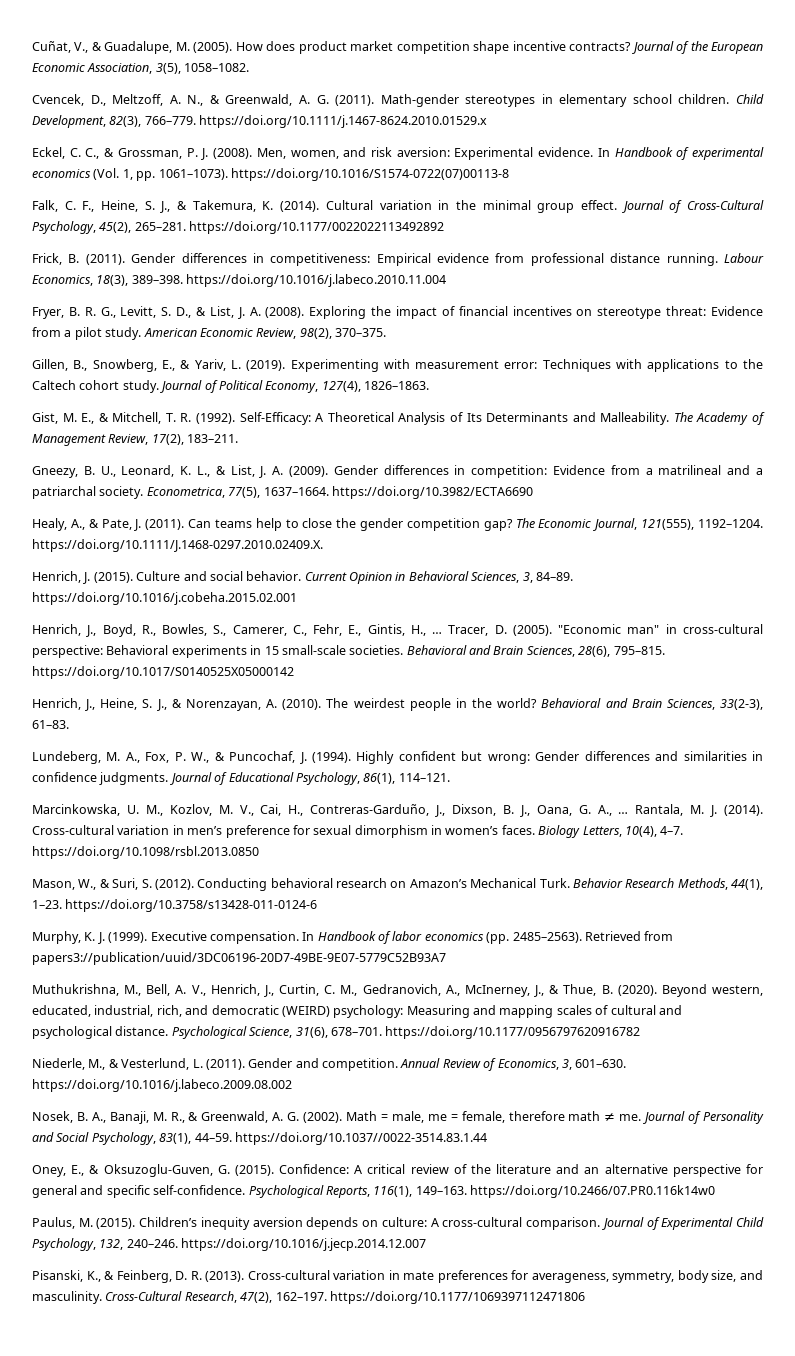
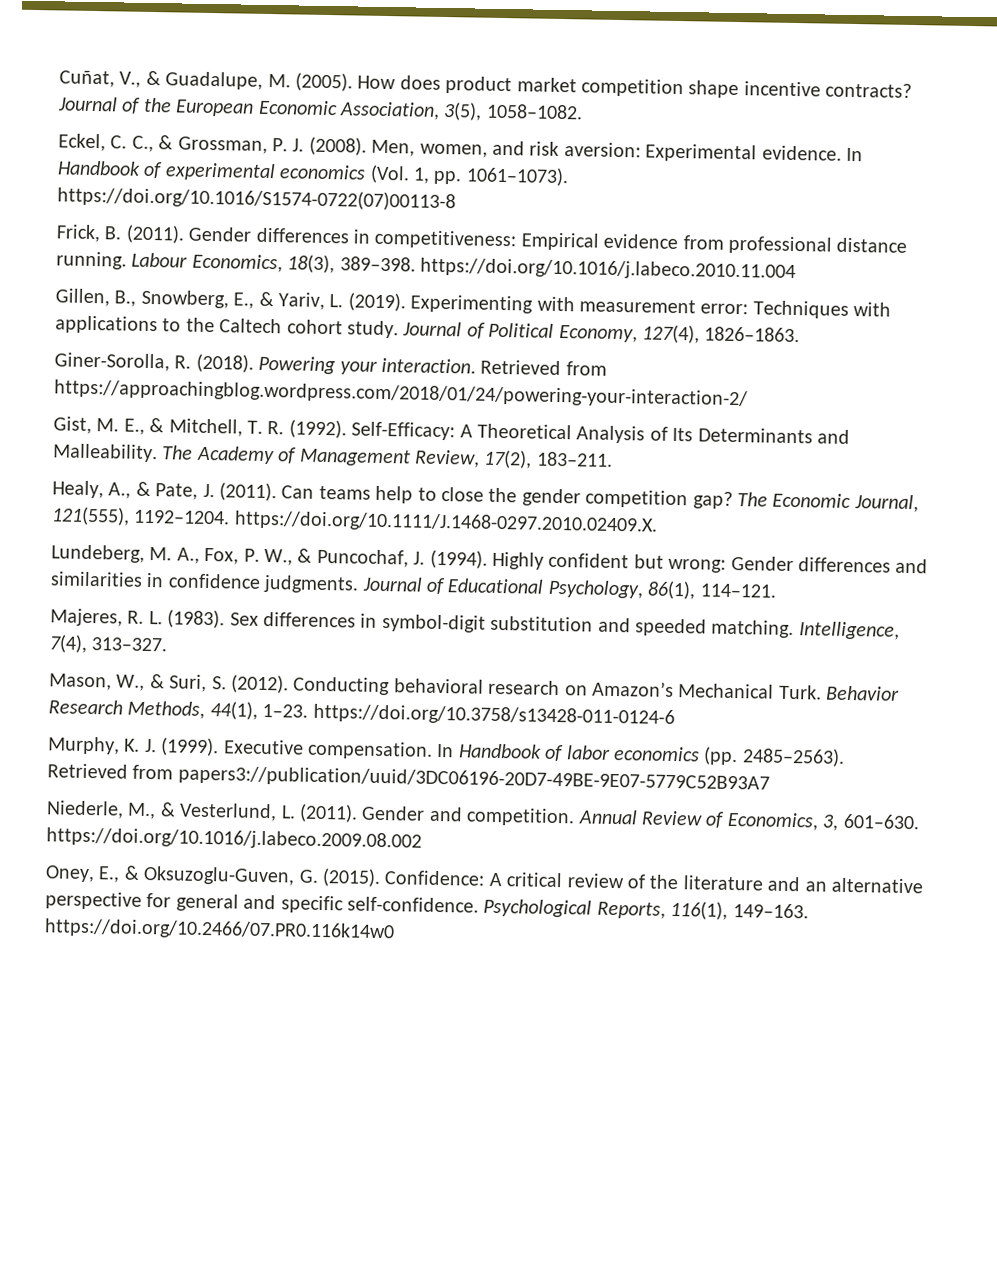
[32,94,764,107] [32,115,488,128] // Cvencek, D., Meltzoff, A. N., & Greenwald, A. G. (2011). Math-gender stereotypes in elementary school children. Child Development, 82(3), 766–779. https://doi.org/10.1111/j.1467-8624.2010.01529.x -> (583, 111) none
[32,200,765,213] [32,221,445,234] // Falk, C. F., Heine, S. J., & Takemura, K. (2014). Cultural variation in the minimal group effect. Journal of Cross-Cultural Psychology, 45(2), 265–281. https://doi.org/10.1177/0022022113492892 -> (456, 199) none
[32,306,763,319] [32,327,386,340] // Fryer, B. R. G., Levitt, S. D., & List, J. A. (2008). Exploring the impact of financial incentives on stereotype threat: Evidence from a pilot study. American Economic Review, 98(2), 370–375. -> (796, 269) none
(429, 385) none -> [54,352,607,376] [54,379,748,409] // Giner-Sorolla, R. (2018). Powering your interaction. Retrieved from https://approachingblog.wordpress.com/2018/01/24/powering-your-interaction-2/
[32,465,763,478] [32,486,533,499] // Gneezy, B. U., Leonard, K. L., & List, J. A. (2009). Gender differences in competition: Evidence from a matrilineal and a patriarchal society. Econometrica, 77(5), 1637–1664. https://doi.org/10.3982/ECTA6690 -> (613, 459) none
[32,571,573,584] [32,592,297,605] [32,624,763,637] [32,645,665,658] [32,666,294,679] [32,698,763,711] [32,720,69,729] // Henrich, J. (2015). Culture and social behavior. Current Opinion in Behavioral Sciences, 3, 84–89. https://doi.org/10.1016/j.cobeha.2015.02.001 // Henrich, J., Boyd, R., Bowles, S., Camerer, C., Fehr, E., Gintis, H., … Tracer, D. (2005). "Economic man" in cross-cultural perspective: Behavioral experiments in 15 small-scale societies. Behavioral and Brain Sciences, 28(6), 795–815. https://doi.org/10.1017/S0140525X05000142 // Henrich, J., Heine, S. J., & Norenzayan, A. (2010). The weirdest people in the world? Behavioral and Brain Sciences, 33(2-3), 61–83. -> (658, 522) none
[32,804,763,817] [32,825,684,838] [32,846,259,859] Marcinkowska, U. M., Kozlov, M. V., Cai, H., Contreras-Garduño, J., Dixson, B. J., Oana, G. A., … Rantala, M. J. (2014). Cross-cultural variation in men’s preference for sexual dimorphism in women’s faces. Biology Letters, 10(4), 4–7. https://doi.org/10.1098/rsbl.2013.0850 -> [50,608,900,640] [49,634,168,653] Majeres, R. L. (1983). Sex differences in symbol-digit substitution and speeded matching. Intelligence, 7(4), 313–327.
[32,984,763,997] [32,1005,682,1018] [32,1026,641,1039] // Muthukrishna, M., Bell, A. V., Henrich, J., Curtin, C. M., Gedranovich, A., McInerney, J., & Thue, B. (2020). Beyond western, educated, industrial, rich, and democratic (WEIRD) psychology: Measuring and mapping scales of cultural and psychological distance. Psychological Science, 31(6), 678–701. https://doi.org/10.1177/0956797620916782 -> (770, 779) none
[32,1111,765,1124] [32,1132,487,1145] // Nosek, B. A., Banaji, M. R., & Greenwald, A. G. (2002). Math = male, me = female, therefore math ≠ me. Journal of Personality and Social Psychology, 83(1), 44–59. https://doi.org/10.1037//0022-3514.83.1.44 -> (422, 839) none
[32,1217,765,1230] [32,1238,427,1251] [32,1270,763,1283] [32,1291,585,1304] // Paulus, M. (2015). Children’s inequity aversion depends on culture: A cross-cultural comparison. Journal of Experimental Child Psychology, 132, 240–246. https://doi.org/10.1016/j.jecp.2014.12.007 // Pisanski, K., & Feinberg, D. R. (2013). Cross-cultural variation in mate preferences for averageness, symmetry, body size, and masculinity. Cross-Cultural Research, 47(2), 162–197. https://doi.org/10.1177/1069397112471806 -> (395, 930) none

